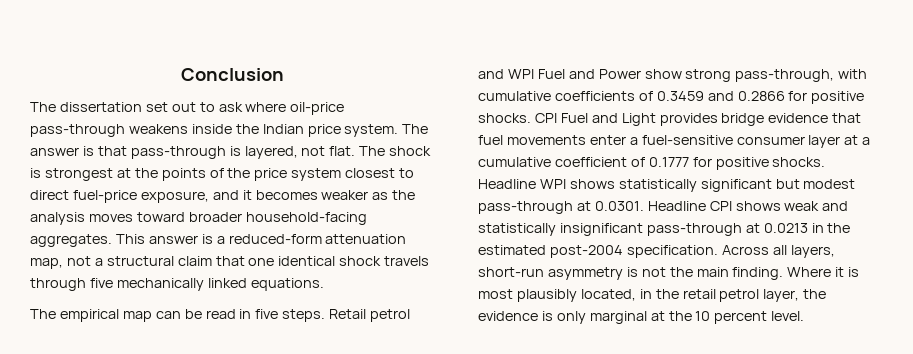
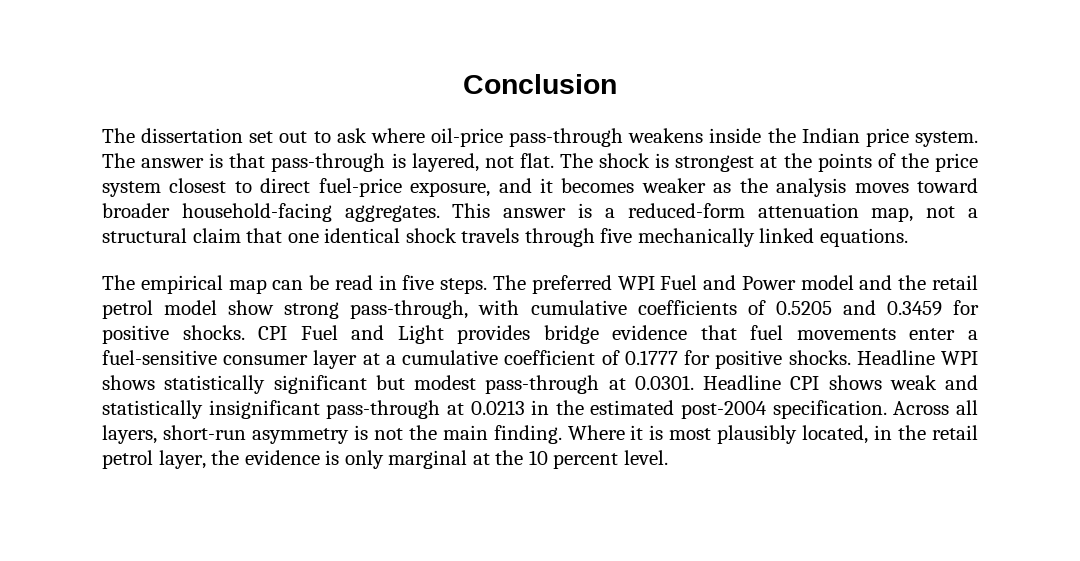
[329,309,411,322] [478,69,504,79] Retail petrol and -> [492,275,612,294] The preferred
(641, 74) none -> [800,275,979,290] [102,300,218,319] model and the retail petrol model
[656,91,785,101] 0.3459 and 0.2866 -> [775,300,942,316] 0.5205 and 0.3459

